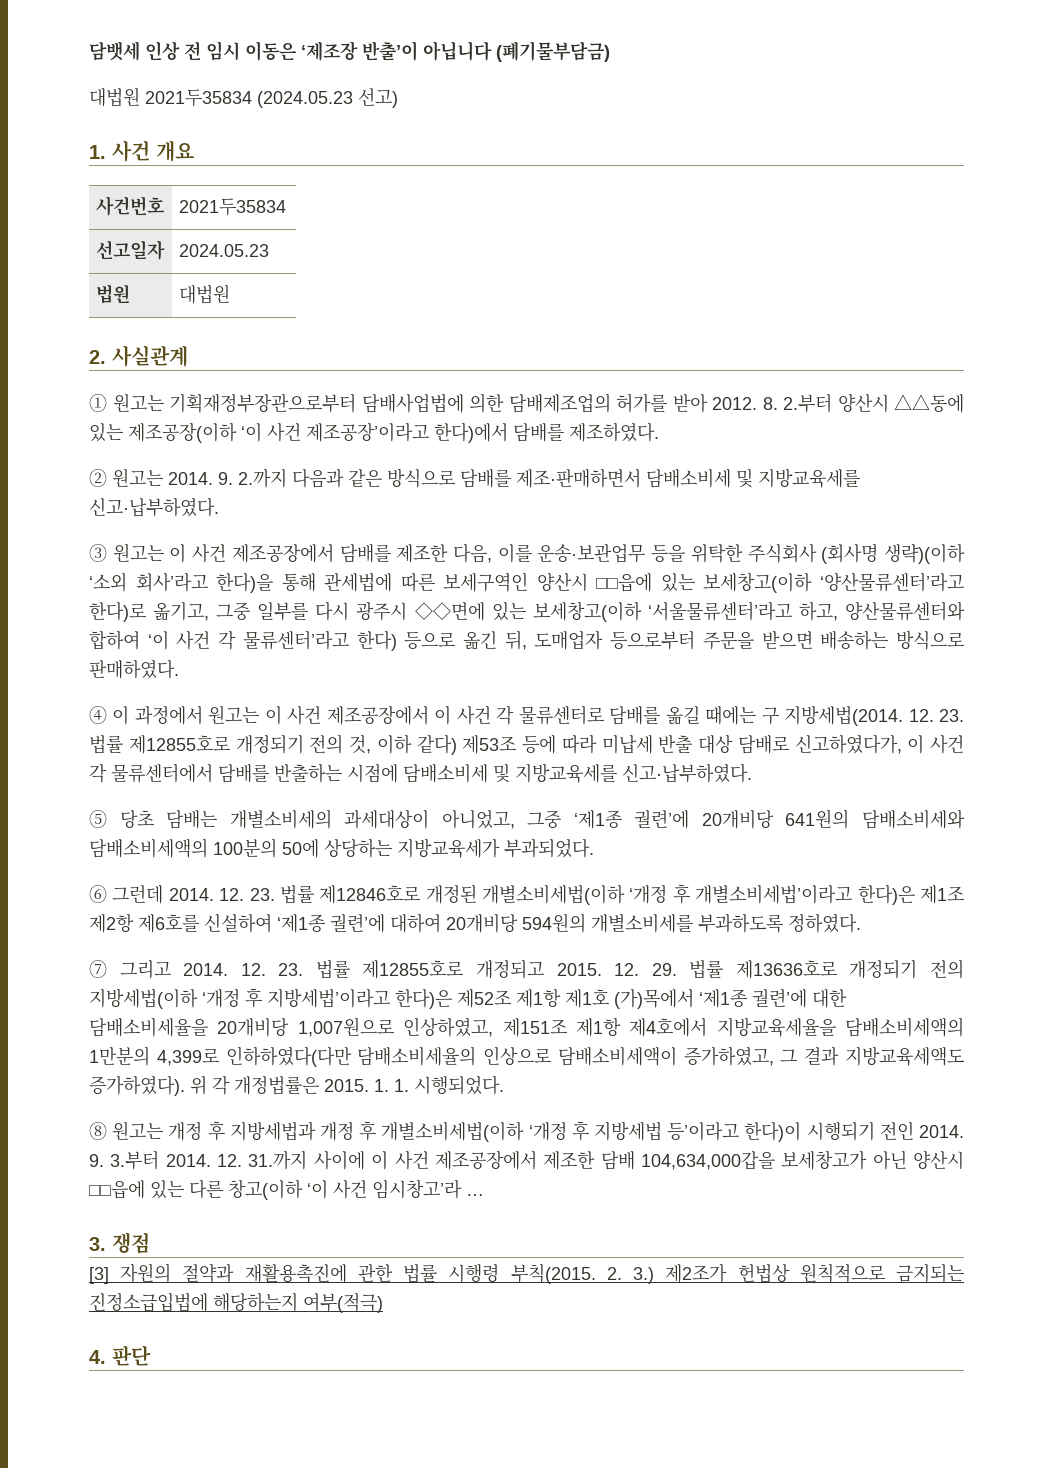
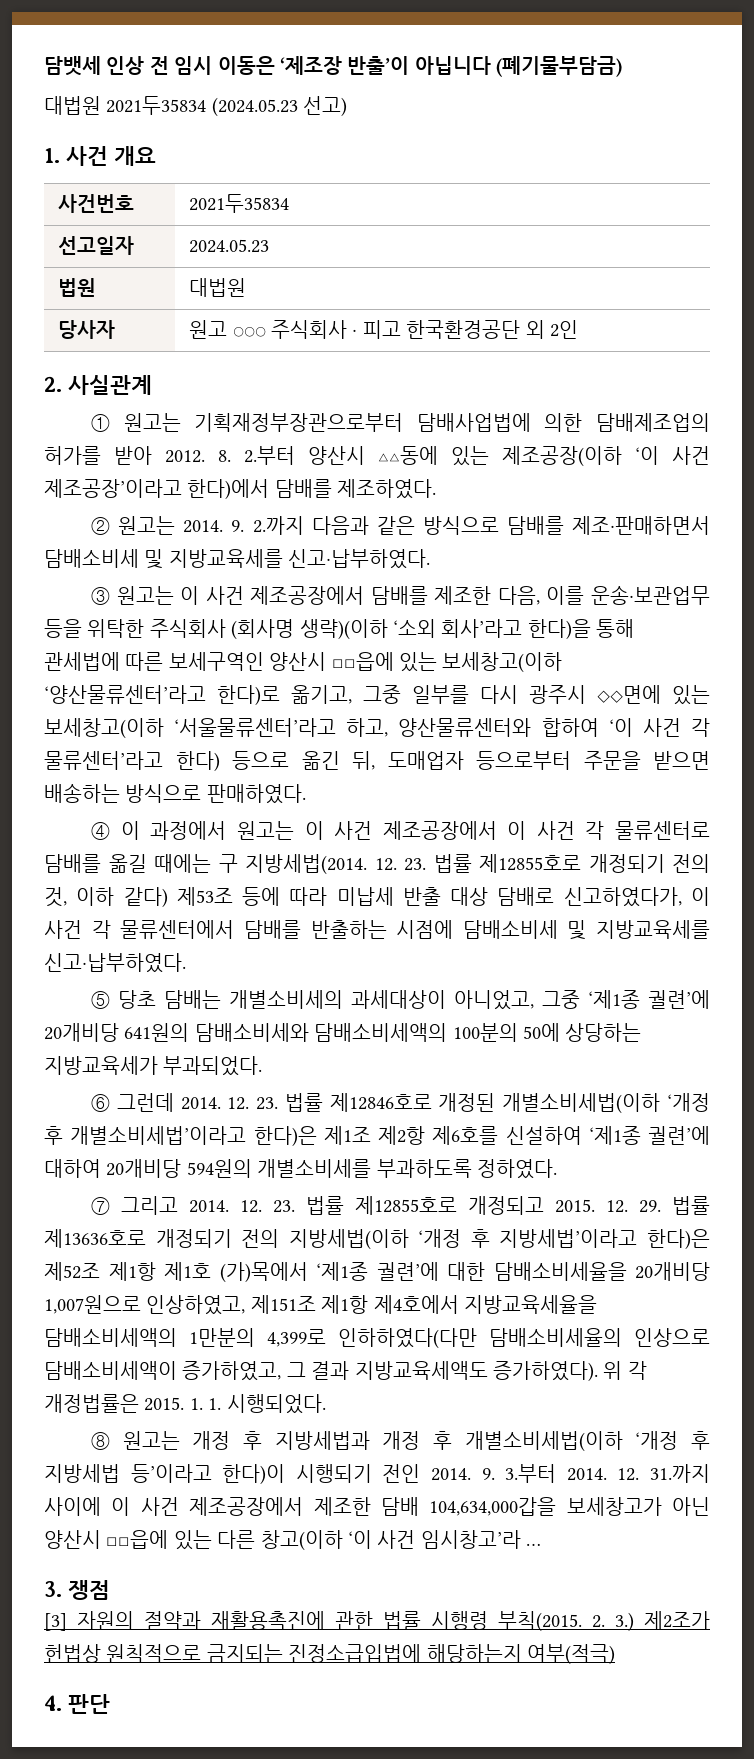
(231, 294) none -> [58,320,116,339] [189,320,578,339] // 당사자 | 원고 ○○○ 주식회사 · 피고 한국환경공단 외 2인

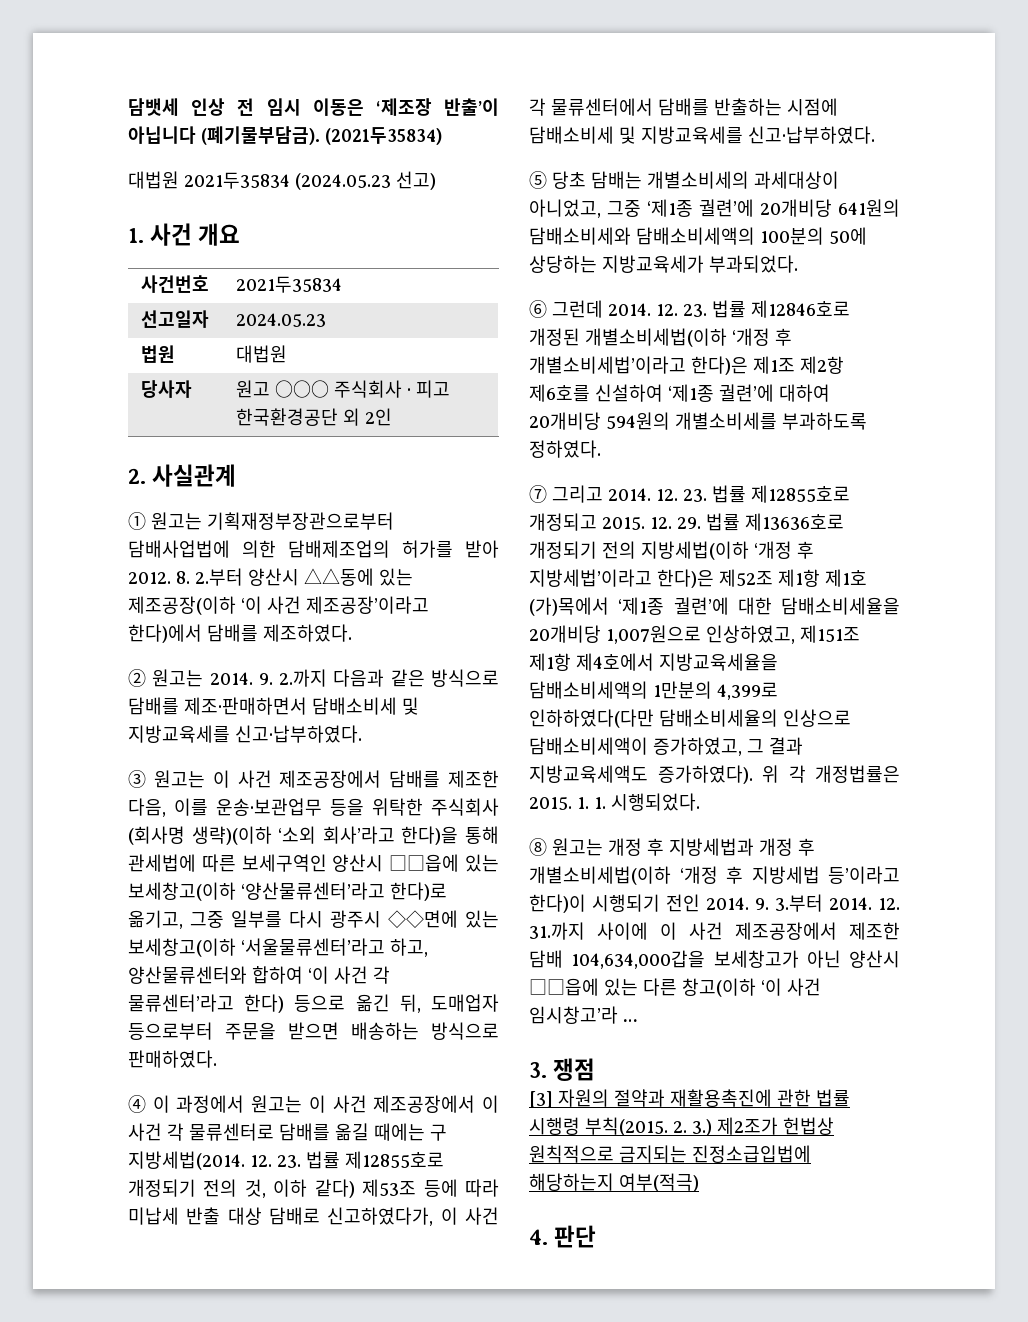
[496,56,623,77] (폐기물부담금) -> [201,126,442,145] (폐기물부담금). (2021두35834)

